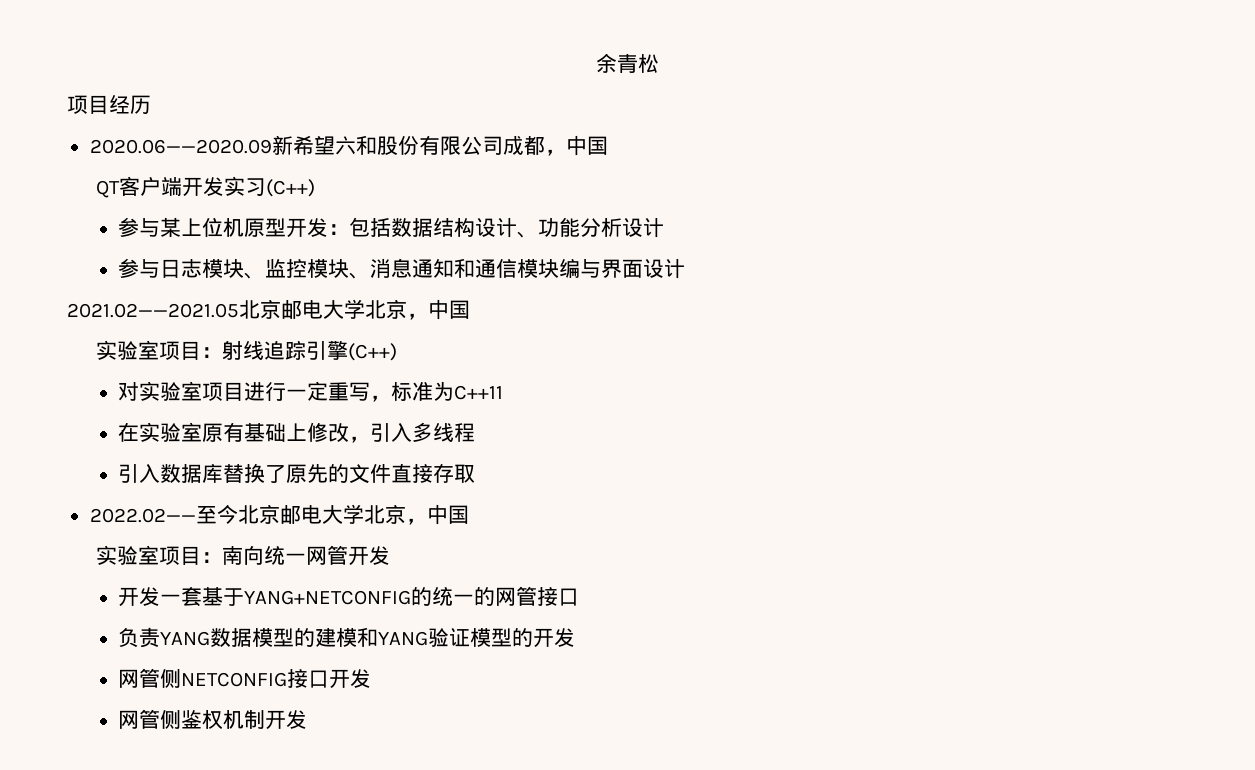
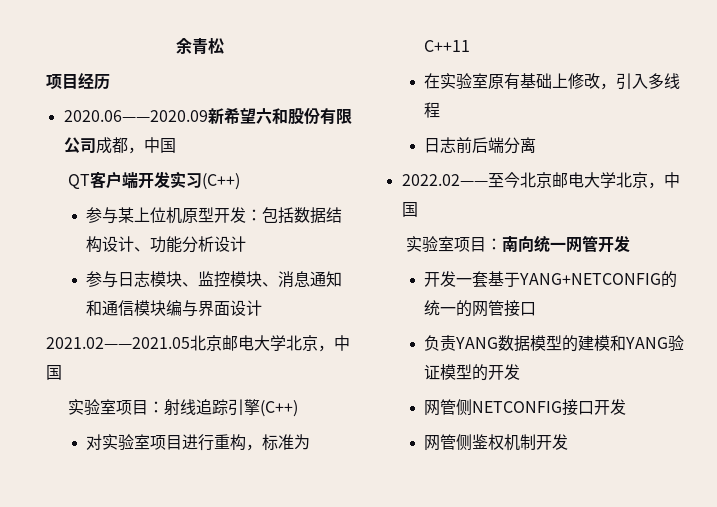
[286,381,371,401] 一定重写 -> [213,434,246,451] 重构
[118,463,476,484] 引入数据库替换了原先的文件直接存取 -> [423,137,536,154] 日志前后端分离

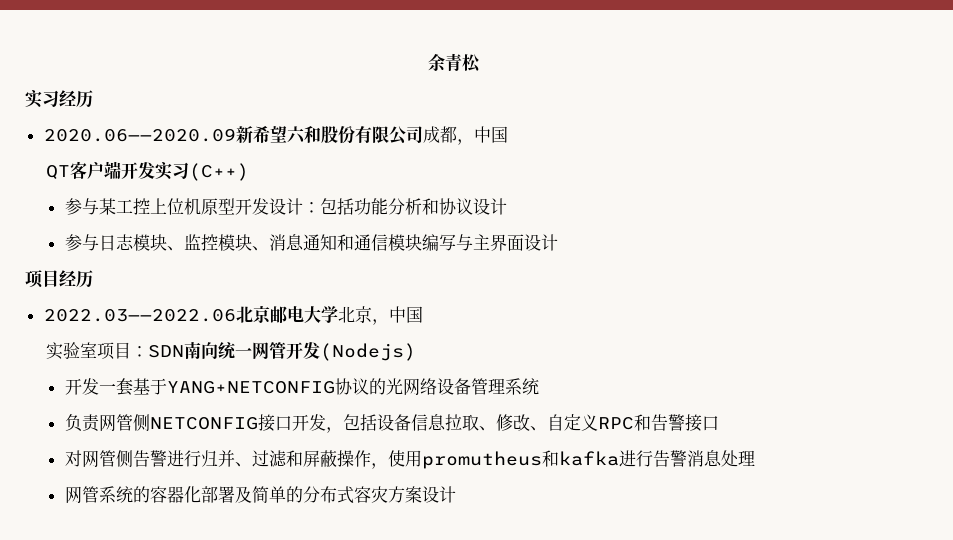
[46,74,78,90] 项目 -> [25,90,59,108] 实习
(134, 215) none -> [115,198,150,215] 工控
[245,207,342,224] [85,236,150,253] ：包括数据结构设计、 -> [268,198,354,215] 设计：包括
(214, 244) none -> [421,198,473,215] 和协议
[181,300,198,317] 与 -> [438,234,490,251] 写与主
[46,335,350,352] [46,365,62,380] [68,399,299,417] [85,434,310,451] [423,40,470,52] [423,73,680,90] [423,102,440,118] [423,137,536,154] [401,172,680,189] [401,202,418,217] [406,236,503,252] 2021.02——2021.05北京邮电大学北京，中国 // 实验室项目：射线追踪引擎(C++) // 对实验室项目进行重构，标准为C++11 // 在实验室原有基础上修改，引入多线程 // 日志前后端分离 // 2022.02——至今北京邮电大学北京，中国 // 实验室项目： -> [25,270,93,288] [43,306,423,325] [45,342,184,360] 项目经历 // 2022.03——2022.06北京邮电大学北京，中国 // 实验室项目：SDN
(631, 244) none -> [319,343,416,361] (Nodejs)
[660,271,677,288] [423,300,536,317] [423,335,684,352] [423,364,520,381] 的统一的网管接口 // 负责YANG数据模型的建模和YANG验证模型的开发 // -> [334,378,539,396] [64,414,100,432] 协议的光网络设备管理系统 // 负责
[423,434,568,451] // 网管侧鉴权机制开发 -> [325,414,719,433] [64,450,755,469] [64,486,456,504] ，包括设备信息拉取、修改、自定义RPC和告警接口 // 对网管侧告警进行归并、过滤和屏蔽操作，使用promutheus和kafka进行告警消息处理 // 网管系统的容器化部署及简单的分布式容灾方案设计

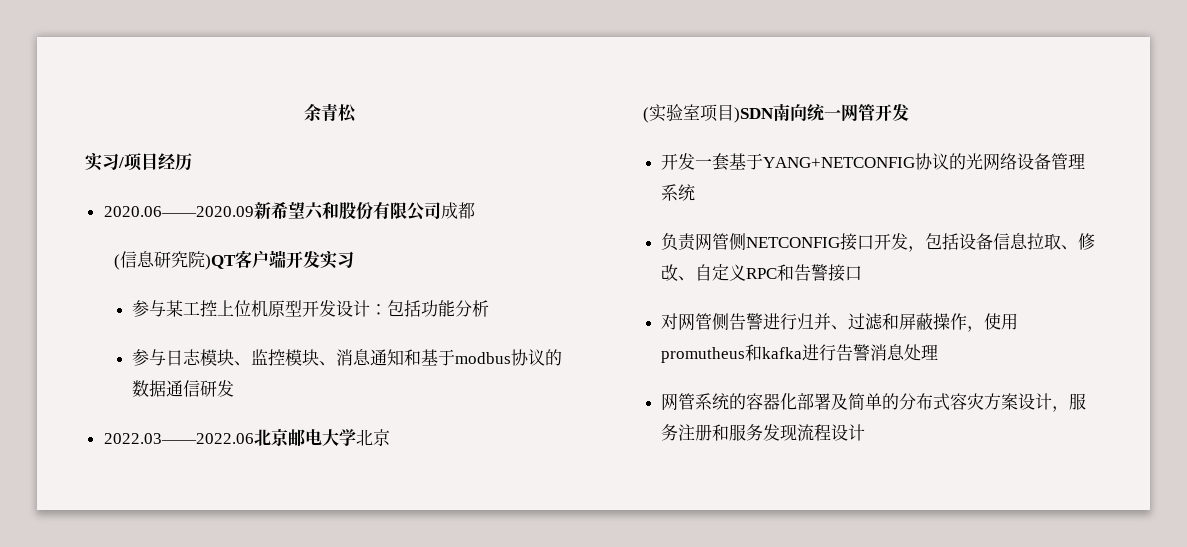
(59, 98) none -> [118,153,158,171] /项目
[456,126,508,145] [45,165,70,179] ，中国 // QT -> [113,251,236,270] // (信息研究院)QT
[188,163,249,181] (C++) -> (354, 259) none
[421,198,507,215] 和协议设计 -> (490, 308) none
[353,234,558,251] [25,270,93,288] 通信模块编写与主界面设计 // 项目经历 -> [421,349,563,366] [132,380,235,397] 基于modbus协议的数据通信研发
[371,306,423,325] ，中国 // -> [642,107,649,123] // (
[130,345,184,358] ：SDN -> [733,107,774,123] )SDN
[319,343,416,361] (Nodejs) -> (909, 112) none
(456, 494) none -> [1052,393,1087,412] [661,424,866,441] ，服务注册和服务发现流程设计

